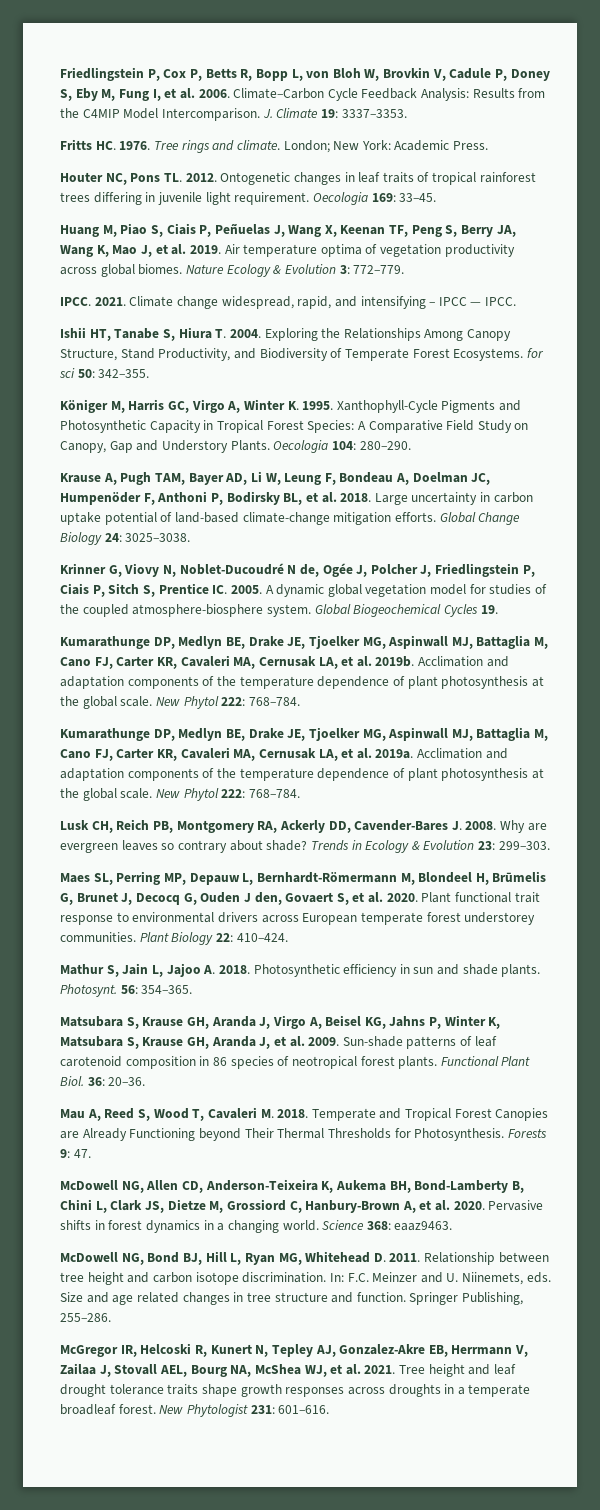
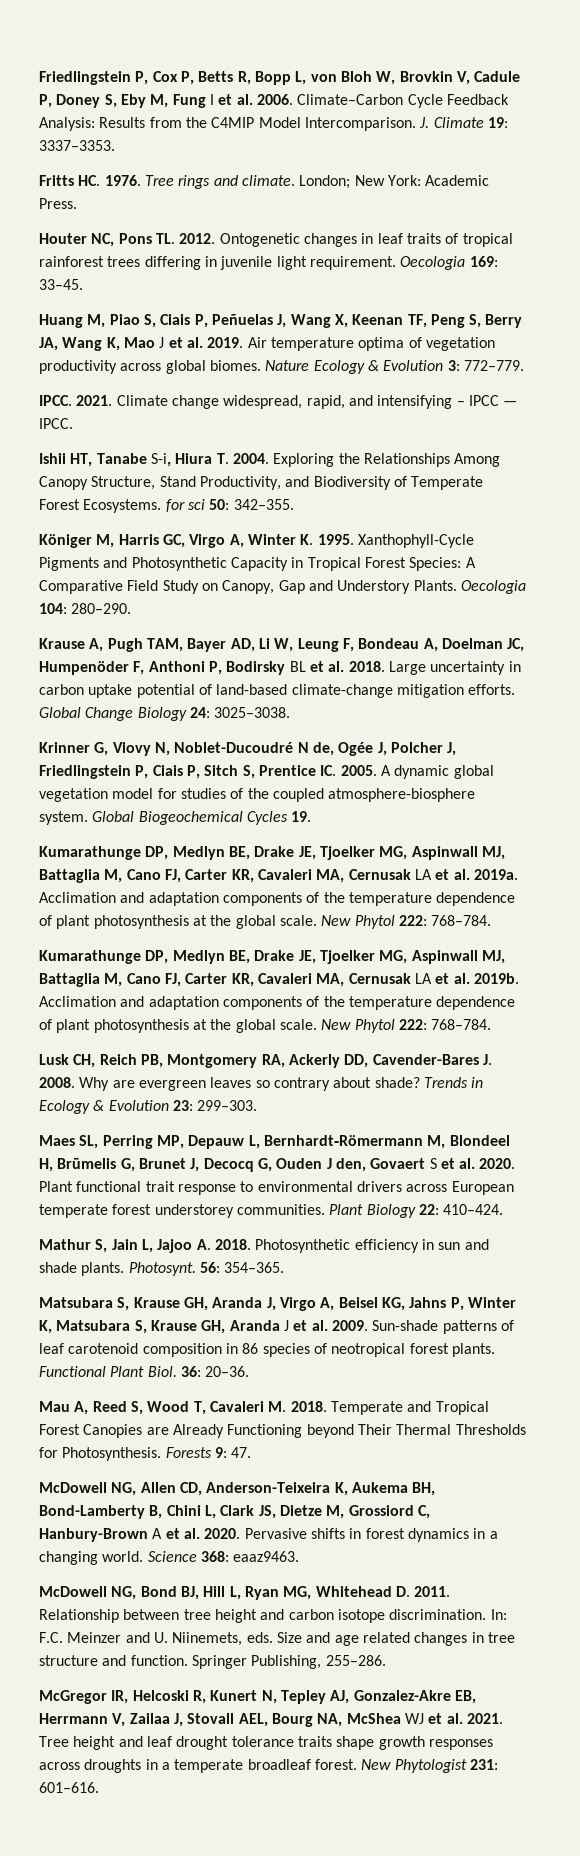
[152,89,161,101] I, -> [209,94,214,105] I
[140,245,152,257] J, -> [159,337,165,348] J
[162,329,175,341] S, -> [150,453,171,467] S-i,
[283,493,303,505] BL, -> [289,661,306,672] BL
[318,656,415,669] LA, et al. 2019b. -> [414,869,518,880] LA et al. 2019a.
[318,748,414,761] LA, et al. 2019a. -> [414,973,519,984] LA et al. 2019b.
[336,893,349,905] S, -> [429,1158,437,1169] S
[259,1037,271,1049] J, -> [283,1320,289,1331] J
[402,1201,416,1213] A, -> [152,1528,163,1539] A
[304,1365,327,1377] WJ, -> [404,1713,424,1724] WJ

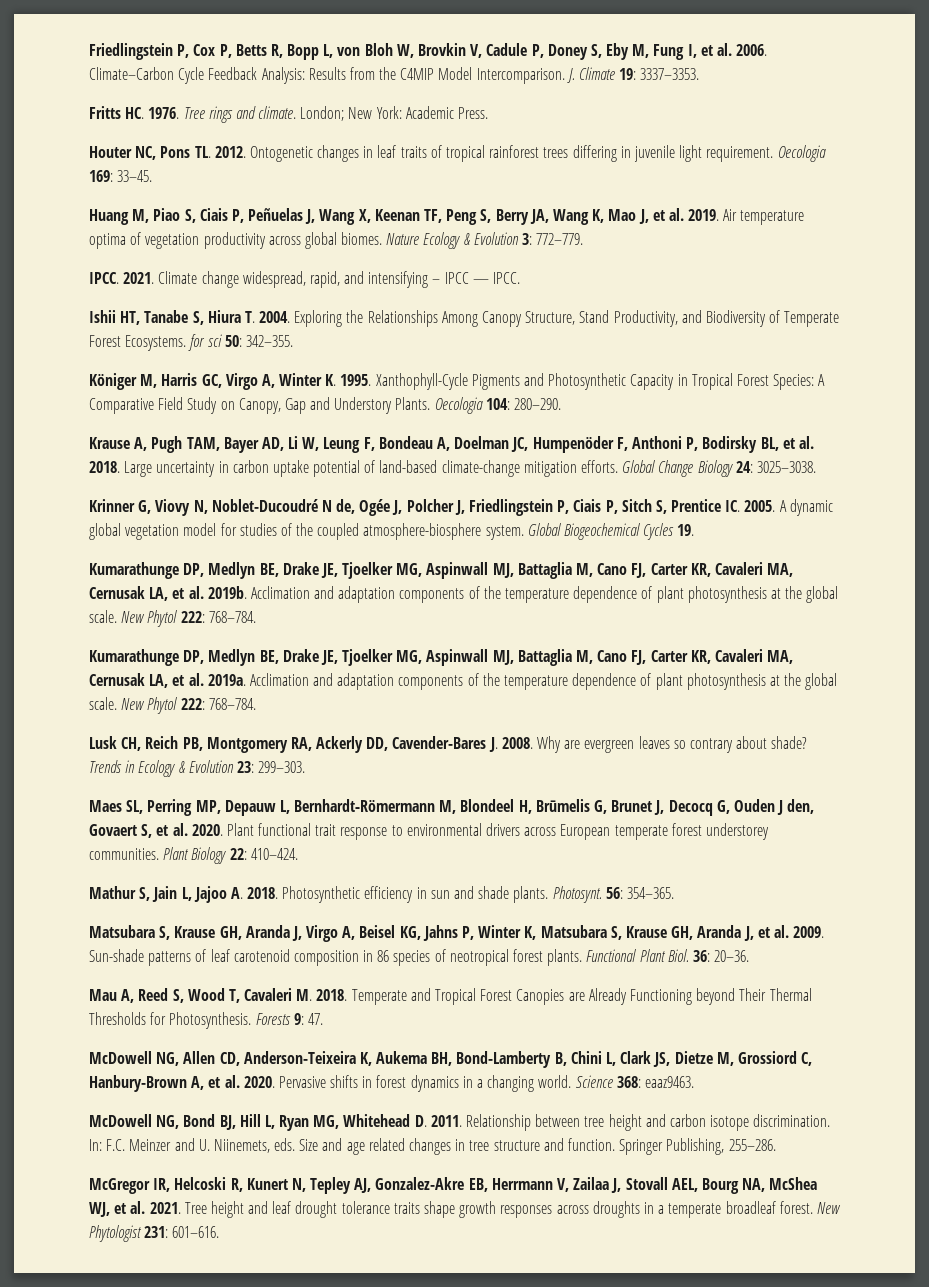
[209,94,214,105] I -> [687,44,697,58] I,
[159,337,165,348] J -> [638,209,649,224] J,
[150,453,171,467] S-i, -> [192,311,204,325] S,
[289,661,306,672] BL -> [760,437,779,451] BL,
[414,869,518,880] LA et al. 2019a. -> [149,586,247,601] LA, et al. 2019b.
[414,973,519,984] LA et al. 2019b. -> [149,673,246,688] LA, et al. 2019a.
[429,1158,437,1169] S -> [141,824,153,838] S,
[283,1320,289,1331] J -> [743,926,754,941] J,
[152,1528,163,1539] A -> [191,1076,205,1090] A,
[404,1713,424,1724] WJ -> [89,1202,110,1217] WJ,

